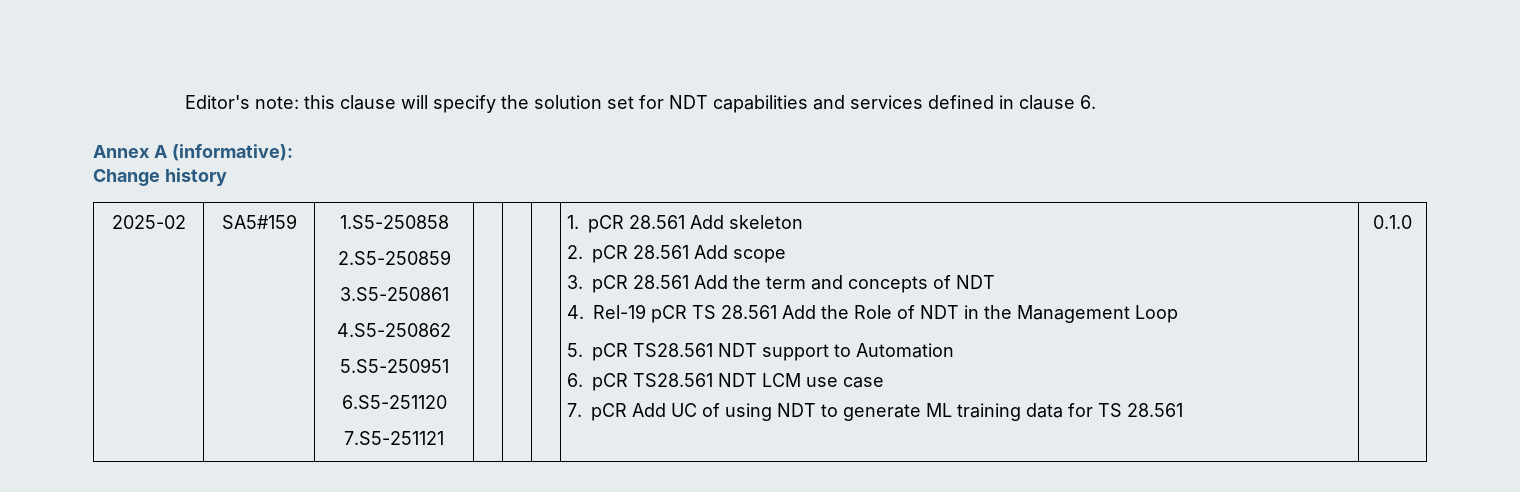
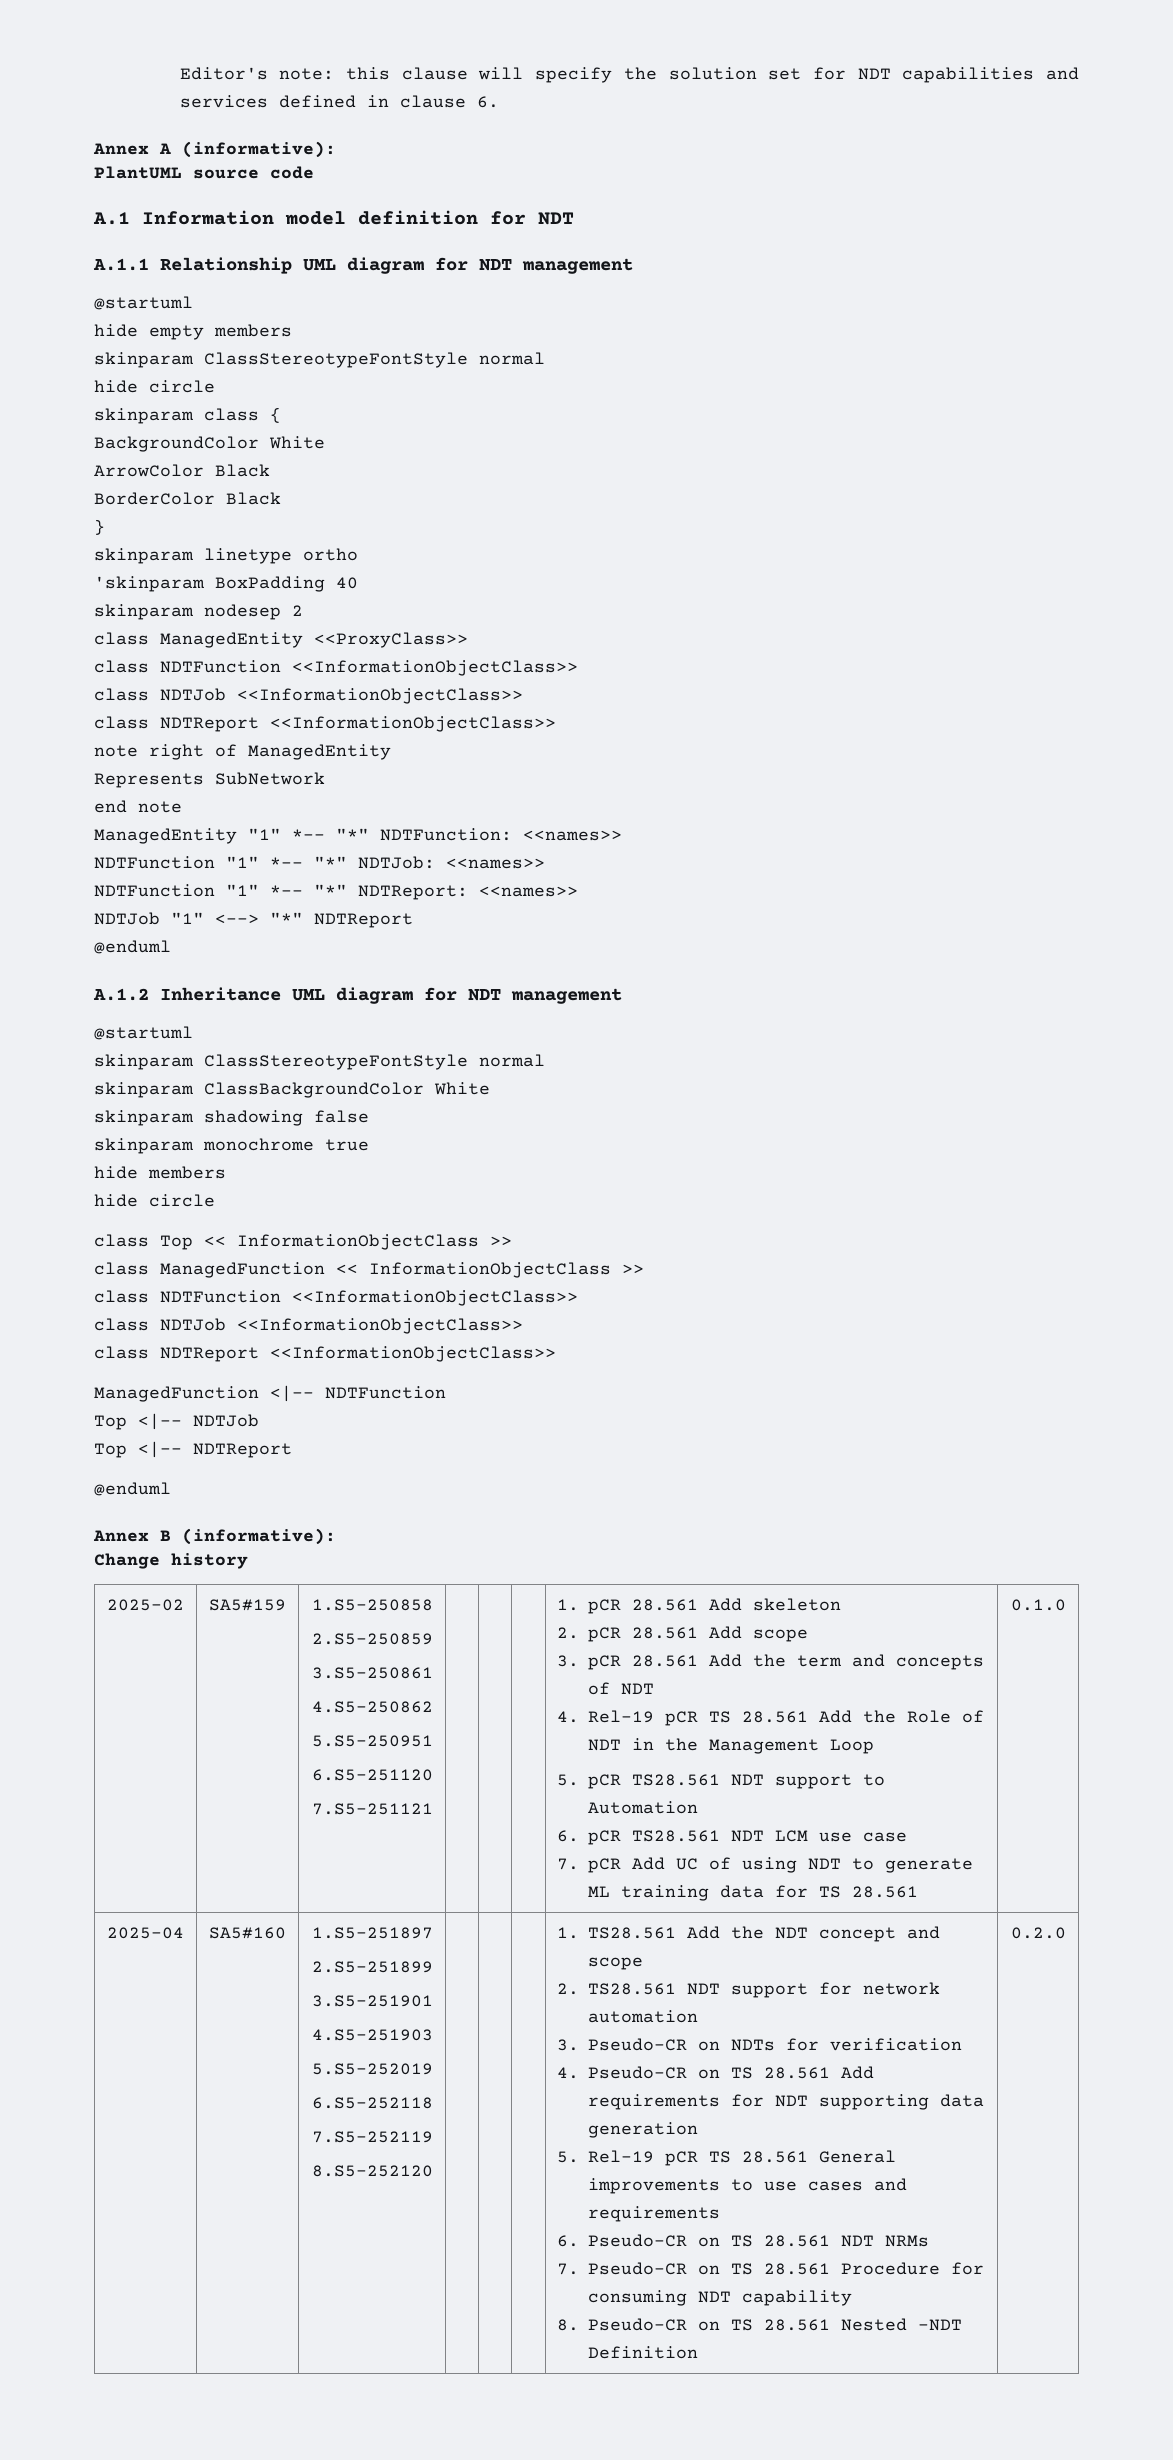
(293, 152) none -> [94,166,314,179] [93,210,574,225] [93,257,633,274] [94,296,193,310] [94,324,292,340] [94,352,545,368] [94,380,215,393] [94,407,281,424] [94,436,325,452] [94,464,270,477] [94,492,281,505] [94,519,105,535] [94,548,358,564] [94,576,358,592] [94,604,303,620] [94,632,468,648] [94,660,578,676] [94,688,523,704] [94,716,556,732] [94,744,391,760] [94,772,325,788] [94,800,182,813] [94,828,622,844] [94,856,545,869] [94,884,578,900] [94,912,413,928] [94,940,171,954] [93,987,622,1004] [94,1026,193,1040] [94,1054,545,1070] [94,1082,490,1098] [94,1110,369,1126] [94,1138,369,1154] [94,1166,226,1179] [94,1194,215,1207] [94,1234,512,1250] [94,1262,644,1278] [94,1290,578,1306] [94,1318,523,1334] [94,1346,556,1362] [94,1385,446,1402] [94,1413,259,1430] [94,1441,292,1458] [94,1482,171,1496] [93,1528,336,1545] // PlantUML source code // A.1 Information model definition for NDT // A.1.1 Relationship UML diagram for NDT management // @startuml // hide empty members // skinparam ClassStereotypeFontStyle normal // hide circle // skinparam class { // BackgroundColor White // ArrowColor Black // BorderColor Black // } // skinparam linetype ortho // 'skinparam BoxPadding 40 // skinparam nodesep 2 // class ManagedEntity <<ProxyClass>> // class NDTFunction <<InformationObjectClass>> // class NDTJob <<InformationObjectClass>> // class NDTReport <<InformationObjectClass>> // note right of ManagedEntity // Represents SubNetwork // end note // ManagedEntity "1" *-- "*" NDTFunction: <<names>> // NDTFunction "1" *-- "*" NDTJob: <<names>> // NDTFunction "1" *-- "*" NDTReport: <<names>> // NDTJob "1" <--> "*" NDTReport // @enduml // A.1.2 Inheritance UML diagram for NDT management // @startuml // skinparam ClassStereotypeFontStyle normal // skinparam ClassBackgroundColor White // skinparam shadowing false // skinparam monochrome true // hide members // hide circle // class Top << InformationObjectClass >> // class ManagedFunction << InformationObjectClass >> // class NDTFunction <<InformationObjectClass>> // class NDTJob <<InformationObjectClass>> // class NDTReport <<InformationObjectClass>> // ManagedFunction <|-- NDTFunction // Top <|-- NDTJob // Top <|-- NDTReport // @enduml // Annex B (informative):
(1412, 222) none -> [107,1927,184,1939] [209,1927,286,1939] [311,1927,433,1939] [311,1961,433,1973] [311,1995,433,2007] [311,2029,433,2041] [311,2063,433,2075] [311,2097,433,2109] [311,2131,433,2143] [311,2165,433,2177] [557,1926,941,1942] [588,1957,644,1970] [557,1982,941,1998] [588,2010,699,2023] [557,2038,963,2051] [557,2066,875,2079] [588,2094,985,2110] [588,2122,699,2138] [557,2150,897,2166] [588,2178,908,2194] [588,2206,721,2222] [557,2234,930,2247] [557,2262,985,2275] [588,2290,853,2306] [557,2318,963,2331] [588,2346,699,2359] [1010,1927,1066,1939] // 2025-04 | SA5#160 | 1.S5-251897 // 2.S5-251899 // 3.S5-251901 // 4.S5-251903 // 5.S5-252019 // 6.S5-252118 // 7.S5-252119 // 8.S5-252120 | | | | 1. TS28.561 Add the NDT concept and scope // 2. TS28.561 NDT support for network automation // 3. Pseudo-CR on NDTs for verification // 4. Pseudo-CR on TS 28.561 Add requirements for NDT supporting data generation // 5. Rel-19 pCR TS 28.561 General improvements to use cases and requirements // 6. Pseudo-CR on TS 28.561 NDT NRMs // 7. Pseudo-CR on TS 28.561 Procedure for consuming NDT capability // 8. Pseudo-CR on TS 28.561 Nested -NDT Definition | 0.2.0

